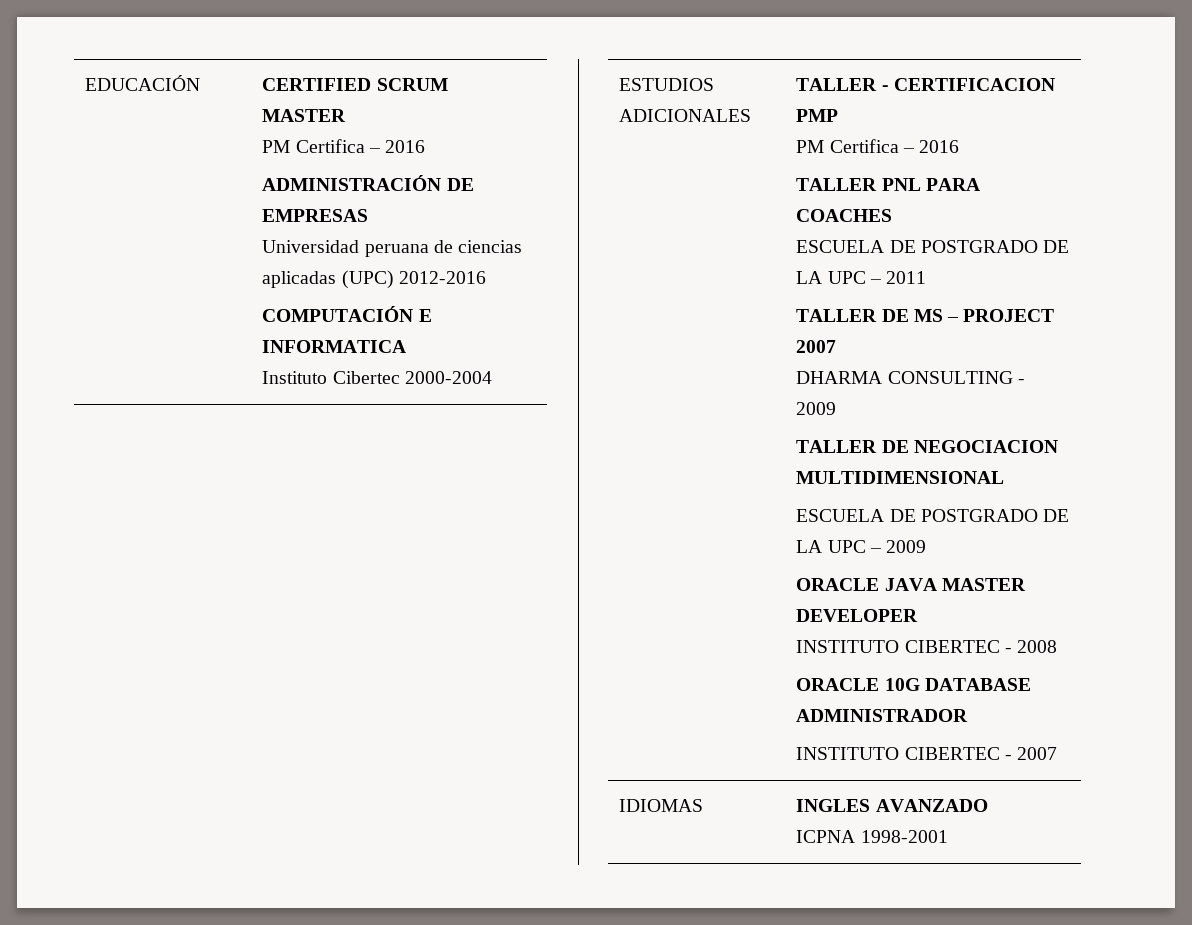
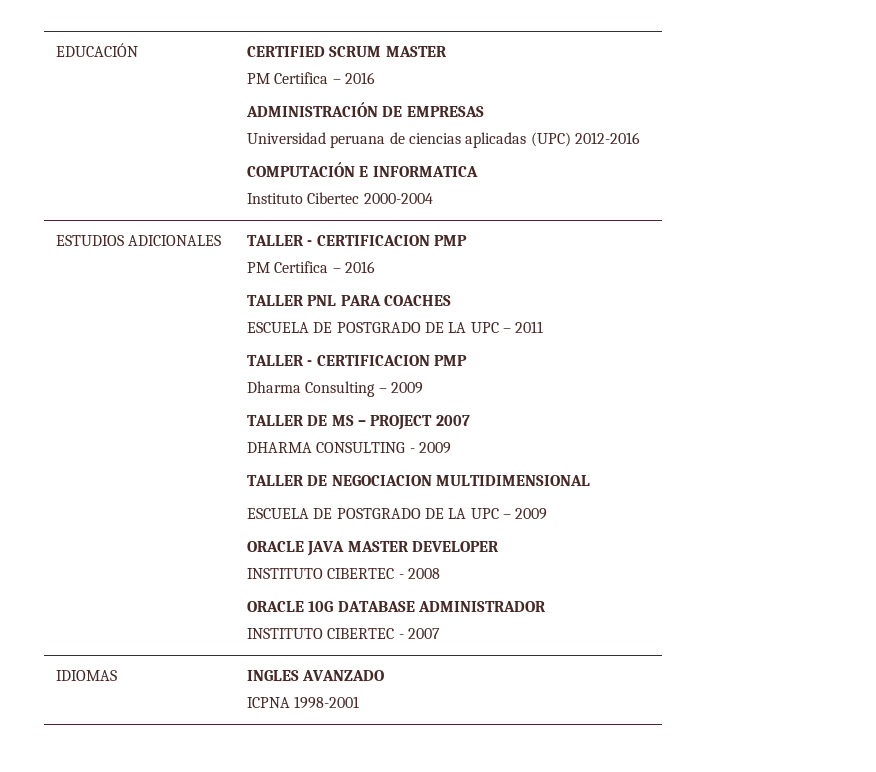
(927, 277) none -> [247,355,468,366] [247,381,424,397] // TALLER - CERTIFICACION PMP // Dharma Consulting – 2009

